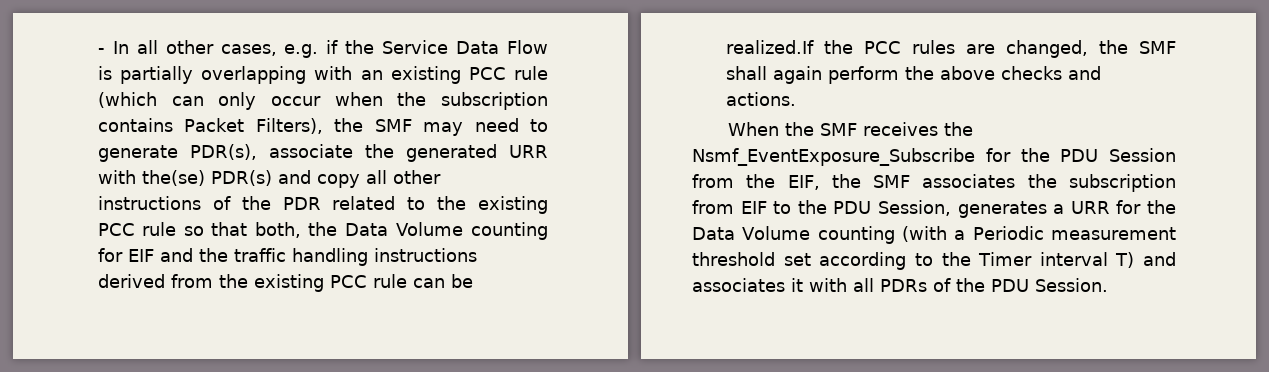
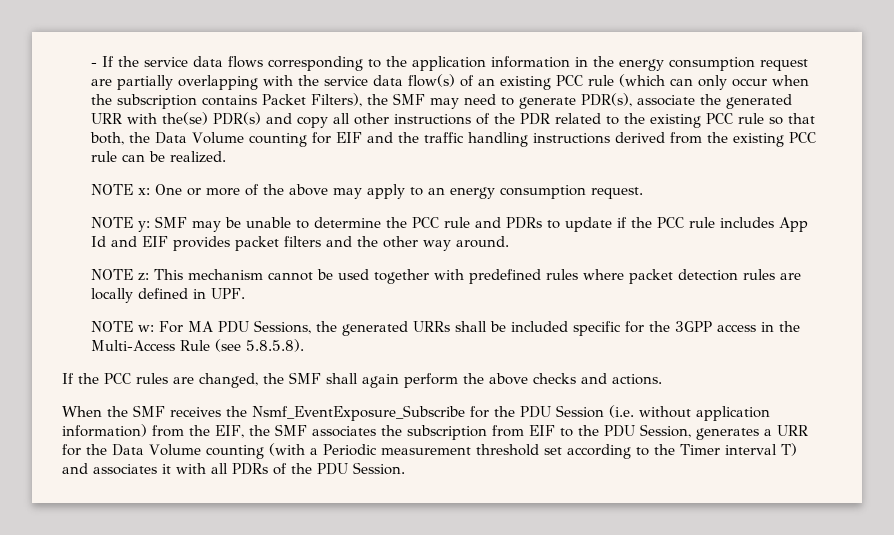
[112,40,548,58] [97,66,353,84] In all other cases, e.g. if the Service Data Flow is partially overlapping with -> [101,56,808,71] [90,74,474,90] If the service data flows corresponding to the application information in the energy consumption request are partially overlapping with the service data flow(s) of
[725,40,814,54] realized.If -> [169,151,226,163] [90,184,643,199] [90,216,808,232] [90,236,509,251] [90,269,801,284] [90,288,245,303] [90,320,800,336] [90,339,304,352] [62,373,74,384] realized. // NOTE x: One or more of the above may apply to an energy consumption request. // NOTE y: SMF may be unable to determine the PCC rule and PDRs to update if the PCC rule includes App Id and EIF provides packet filters and the other way around. // NOTE z: This mechanism cannot be used together with predefined rules where packet detection rules are locally defined in UPF. // NOTE w: For MA PDU Sessions, the generated URRs shall be included specific for the 3GPP access in the Multi-Access Rule (see 5.8.5.8). // If
(1176, 155) none -> [609,405,770,421] [62,424,147,437] (i.e. without application information)

